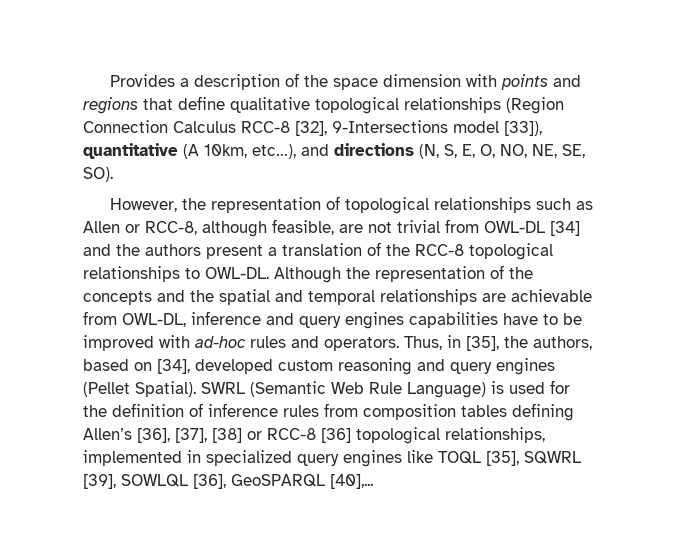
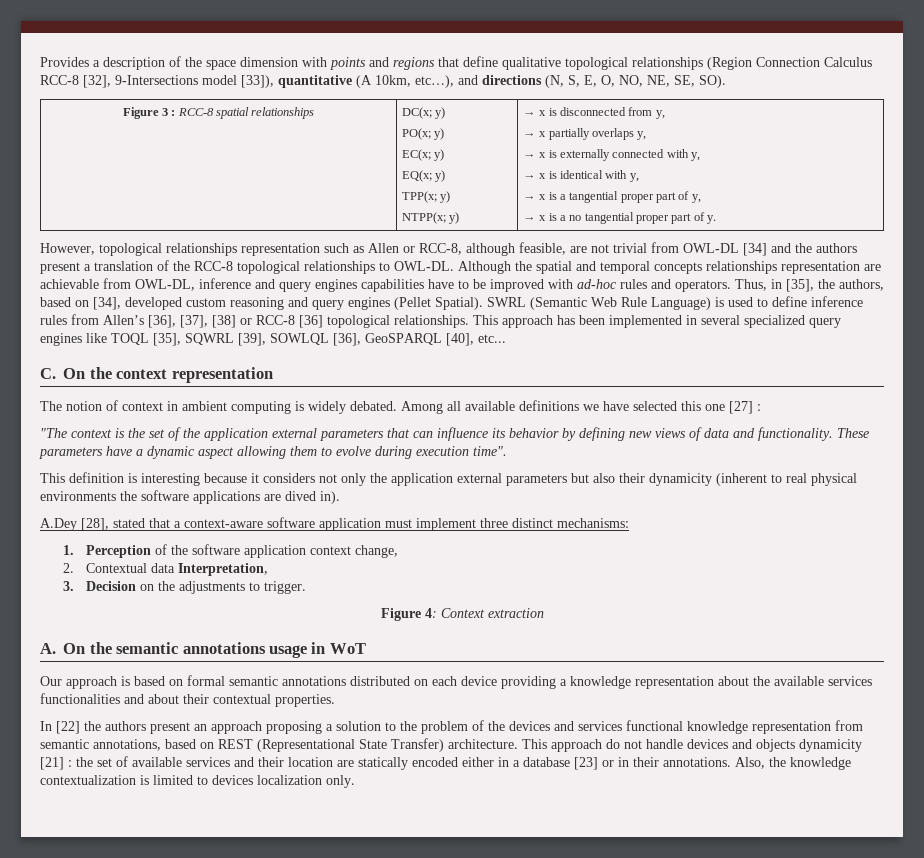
[110,196,532,214] // However, the representation of topological relationships -> [122,107,315,119] [401,107,446,119] [401,128,445,140] [401,149,445,161] [401,170,446,182] [401,191,451,203] [401,212,460,224] [522,107,665,119] [522,128,647,140] [522,149,701,161] [522,170,639,182] [522,191,701,203] [522,212,717,224] [40,243,320,256] // Figure 3 : RCC-8 spatial relationships | DC(x; y) // PO(x; y) // EC(x; y) // EQ(x; y) // TPP(x; y) // NTPP(x; y) | → x is disconnected from y, // → x partially overlaps y, // → x is externally connected with y, // → x is identical with y, // → x is a tangential proper part of y, // → x is a no tangential proper part of y. // However, topological relationships representation
[375,265,533,282] [83,289,477,305] representation of the concepts and the spatial and temporal relationships -> [536,261,860,274] spatial and temporal concepts relationships representation
[550,380,570,394] [83,403,574,421] for the definition of inference rules from composition tables defining -> [757,296,863,307] [40,314,99,325] to define inference rules from
[445,427,545,443] relationships, -> [394,315,605,328] relationships. This approach has been
(201, 456) none -> [701,315,740,325] several
[330,474,373,489] [40],... -> [446,333,506,346] [40,367,273,383] [40,400,761,414] [40,427,869,441] [39,446,507,459] [40,472,857,486] [40,490,340,504] [40,517,629,531] [63,544,399,558] [63,563,269,576] [63,581,307,594] [380,608,544,621] [40,642,366,658] [40,675,872,689] [40,693,335,707] [40,720,863,734] [40,738,862,752] [40,756,851,770] [40,775,355,788] [40], etc... // C. On the context representation // The notion of context in ambient computing is widely debated. Among all available definitions we have selected this one [27] : // "The context is the set of the application external parameters that can influence its behavior by defining new views of data and functionality. These parameters have a dynamic aspect allowing them to evolve during execution time". // This definition is interesting because it considers not only the application external parameters but also their dynamicity (inherent to real physical environments the software applications are dived in). // A.Dey [28], stated that a context-aware software application must implement three distinct mechanisms: // 1. Perception of the software application context change, // 2. Contextual data Interpretation, // 3. Decision on the adjustments to trigger. // Figure 4: Context extraction // A. On the semantic annotations usage in WoT // Our approach is based on formal semantic annotations distributed on each device providing a knowledge representation about the available services functionalities and about their contextual properties. // In [22] the authors present an approach proposing a solution to the problem of the devices and services functional knowledge representation from semantic annotations, based on REST (Representational State Transfer) architecture. This approach do not handle devices and objects dynamicity [21] : the set of available services and their location are statically encoded either in a database [23] or in their annotations. Also, the knowledge contextualization is limited to devices localization only.

